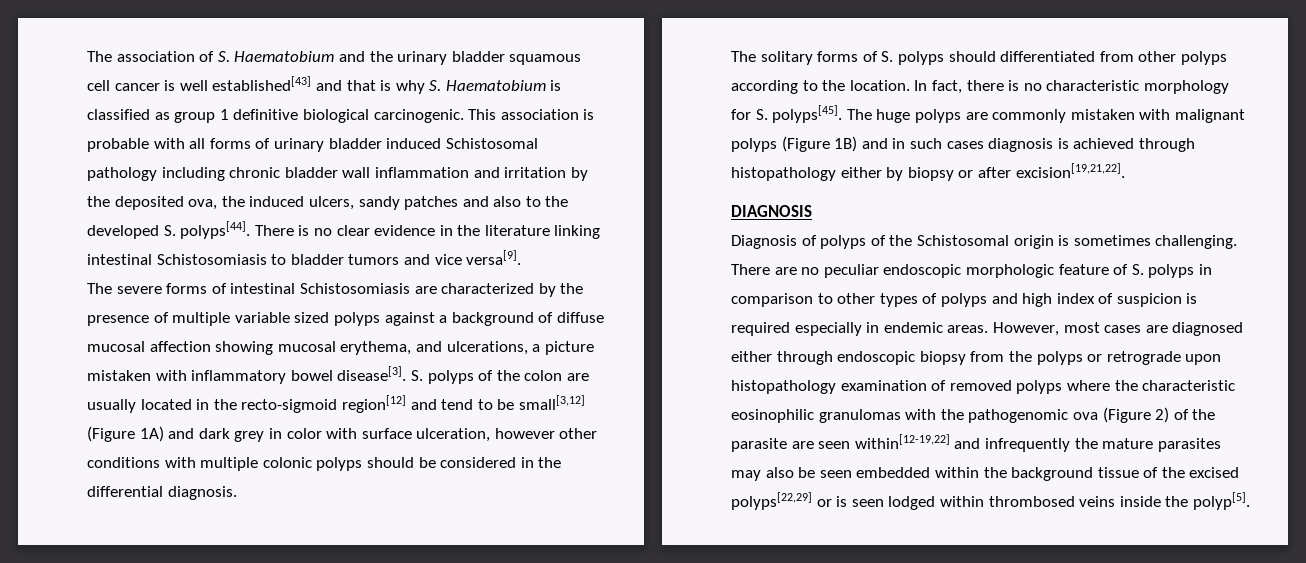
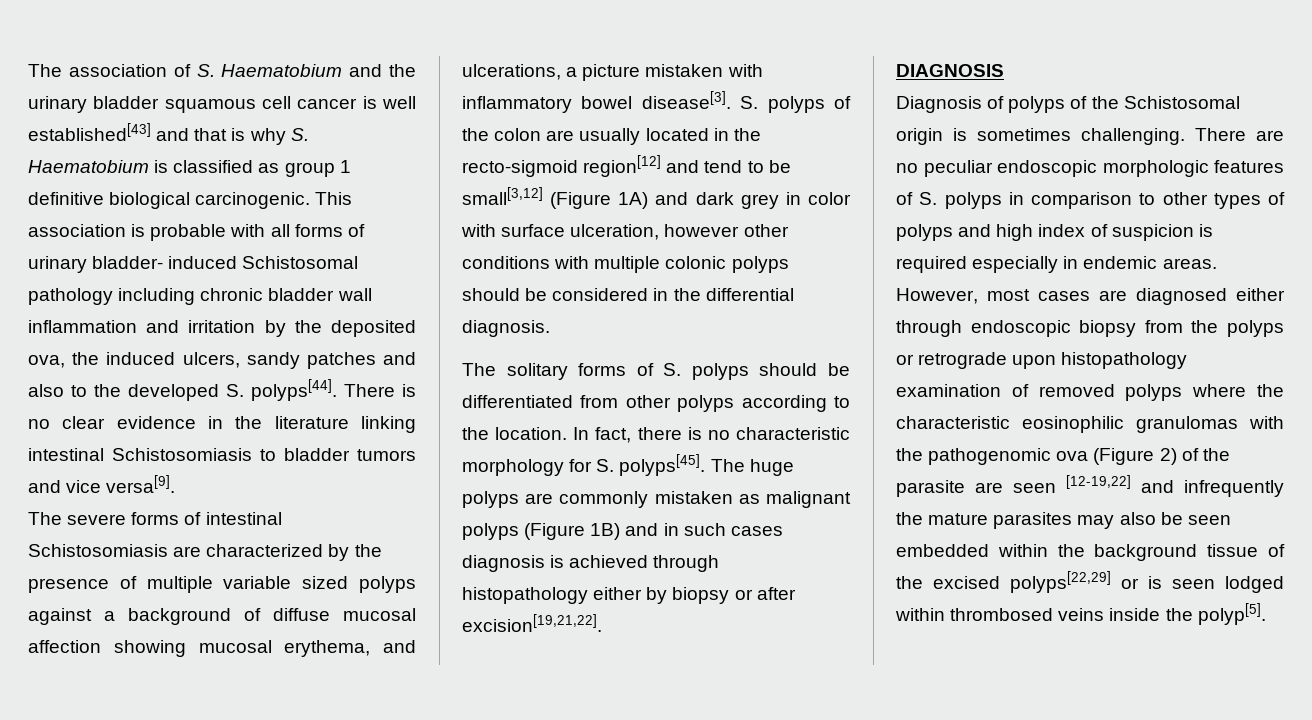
[328,138,382,149] bladder -> [92,256,164,269] bladder-
(996, 56) none -> [828,363,850,376] be
[1139,109,1171,120] with -> [738,494,760,504] as
[1058,264,1109,275] feature -> [1214,160,1284,173] features
[854,434,950,449] within[12-19,22] -> [1066,475,1131,489] [12-19,22]

